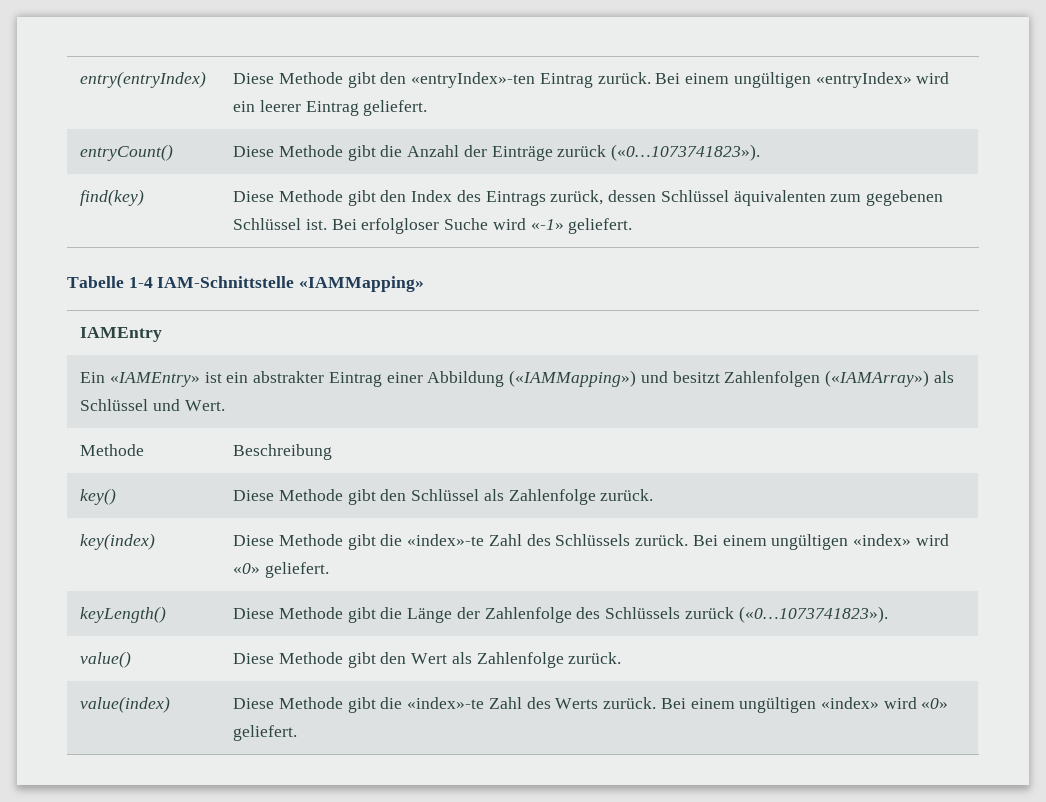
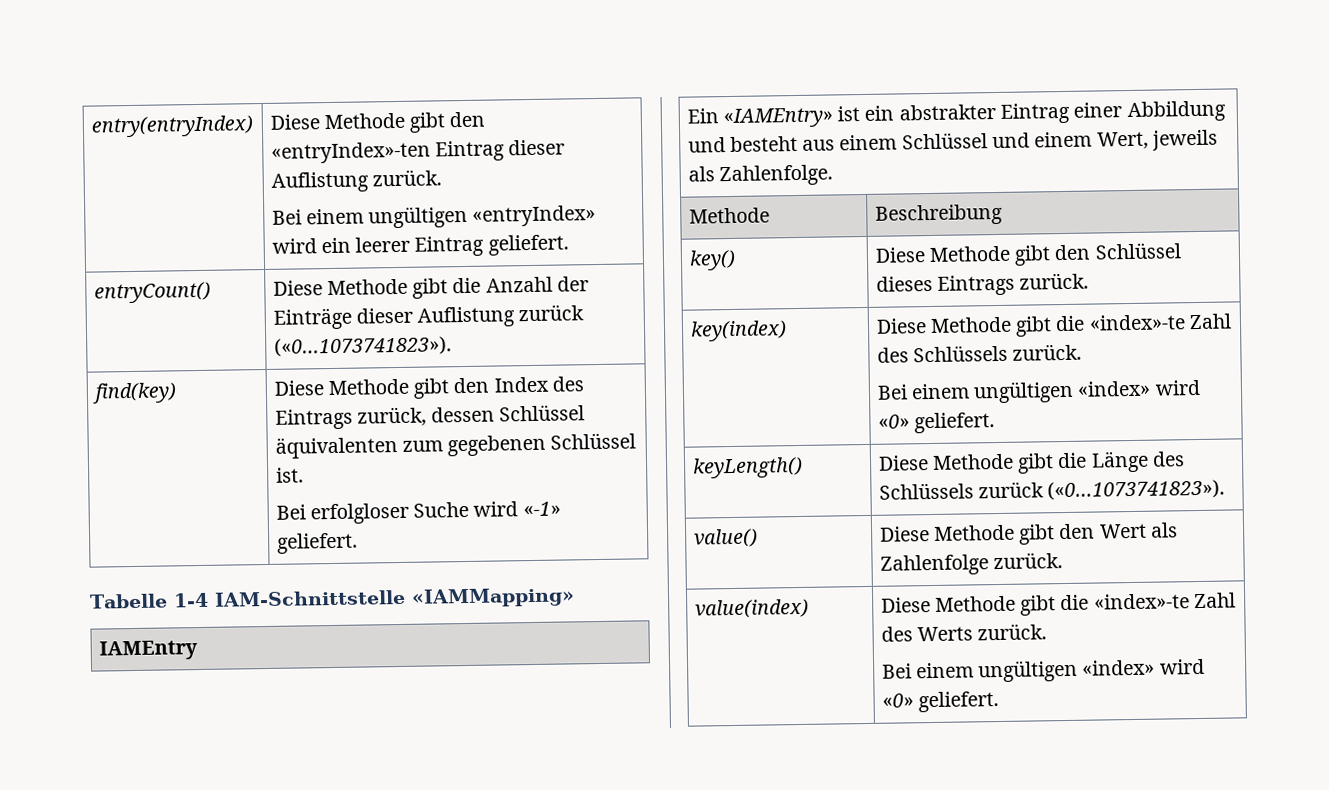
[597,72,651,84] zurück. -> [508,139,566,156] [270,169,442,193] dieser Auflistung zurück. //
(553, 153) none -> [355,306,516,328] dieser Auflistung
(328, 224) none -> (304, 475) //
[509,370,954,387] [80,399,225,411] («IAMMapping») und besitzt Zahlenfolgen («IAMArray») als Schlüssel und Wert. -> [687,129,1218,153] [687,164,833,187] und besteht aus einem Schlüssel und einem Wert, jeweils als Zahlenfolge.
[483,489,596,505] als Zahlenfolge -> [875,274,1015,296] dieses Eintrags
(689, 540) none -> (1083, 352) //
[456,607,572,623] der Zahlenfolge -> (1149, 461) none
(657, 703) none -> (1048, 632) //

